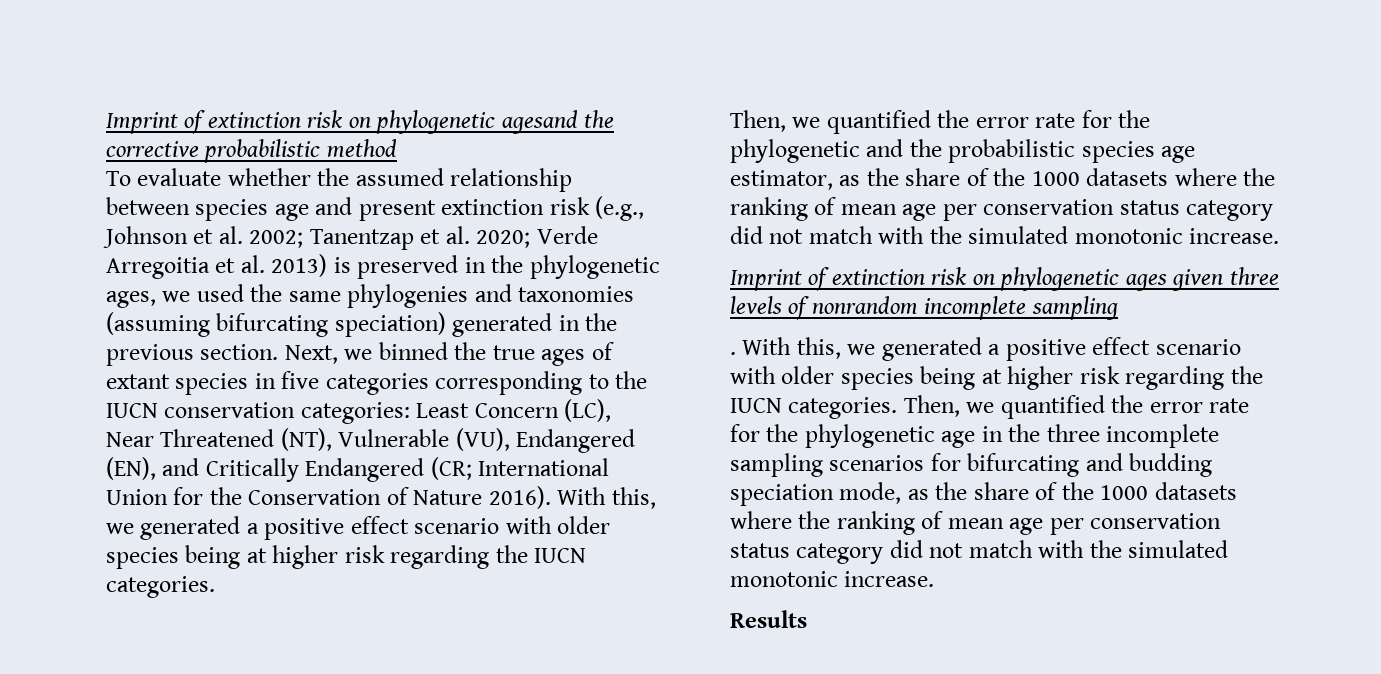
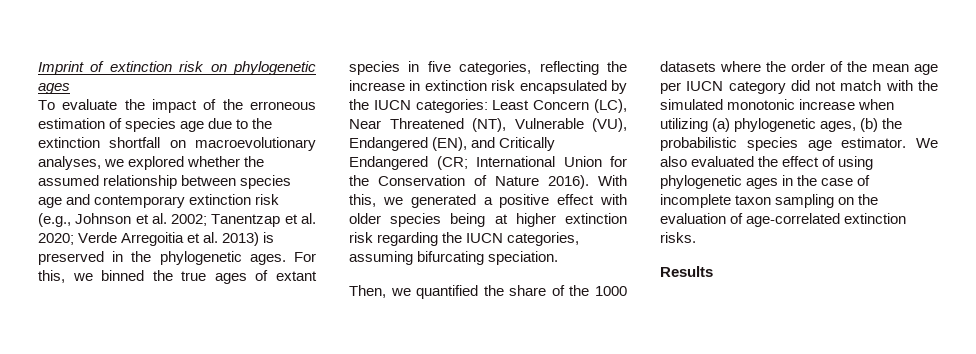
[106,110,615,134] [106,139,397,163] [106,168,222,186] Imprint of extinction risk on phylogenetic agesand the corrective probabilistic method // To evaluate -> [38,61,316,75] [38,83,70,94] [38,99,316,113] [38,118,273,132] [38,137,316,151] [38,156,185,170] Imprint of extinction risk on phylogenetic ages // To evaluate the impact of the erroneous estimation of species age due to the extinction shortfall on macroevolutionary analyses, we explored
[358,200,436,221] present -> [94,195,186,208] contemporary
[106,284,635,308] [106,312,618,337] [106,344,338,366] ages, we used the same phylogenies and taxonomies (assuming bifurcating speciation) generated in the previous section. Next, -> [249,252,316,265] [38,270,65,283] ages. For this,
[325,371,648,395] [106,402,296,418] categories corresponding to the IUCN conservation -> [459,61,627,75] [349,80,627,94] [349,99,411,110] categories, reflecting the increase in extinction risk encapsulated by the IUCN
[414,516,611,534] [106,545,587,569] [106,576,215,598] [730,110,1151,134] [730,139,1196,163] [730,168,1276,190] [730,197,1274,221] [730,226,1280,244] [730,267,1279,291] [730,296,1118,320] [730,337,1241,361] [730,366,1263,390] [730,395,1250,419] [730,424,1220,448] [730,453,1213,477] [730,482,1237,506] [730,511,1222,535] [730,540,1229,564] [730,571,935,587] scenario with older species being at higher risk regarding the IUCN categories. // Then, we quantified the error rate for the phylogenetic and the probabilistic species age estimator, as the share of the 1000 datasets where the ranking of mean age per conservation status category did not match with the simulated monotonic increase. // Imprint of extinction risk on phylogenetic ages given three levels of nonrandom incomplete sampling // . With this, we generated a positive effect scenario with older species being at higher risk regarding the IUCN categories. Then, we quantified the error rate for the phylogenetic age in the three incomplete sampling scenarios for bifurcating and budding speciation mode, as the share of the 1000 datasets where the ranking of mean age per conservation status category did not match with the simulated monotonic increase. -> [600,194,627,205] [349,213,627,227] [349,232,580,246] [349,251,559,265] [349,285,627,299] [660,61,938,75] [660,80,938,94] [660,99,895,110] [660,118,903,132] [660,137,938,151] [660,156,874,170] [660,175,871,189] [660,194,879,208] [660,213,907,227] [660,232,696,243] with older species being at higher extinction risk regarding the IUCN categories, assuming bifurcating speciation. // Then, we quantified the share of the 1000 datasets where the order of the mean age per IUCN category did not match with the simulated monotonic increase when utilizing (a) phylogenetic ages, (b) the probabilistic species age estimator. We also evaluated the effect of using phylogenetic ages in the case of incomplete taxon sampling on the evaluation of age-correlated extinction risks.

